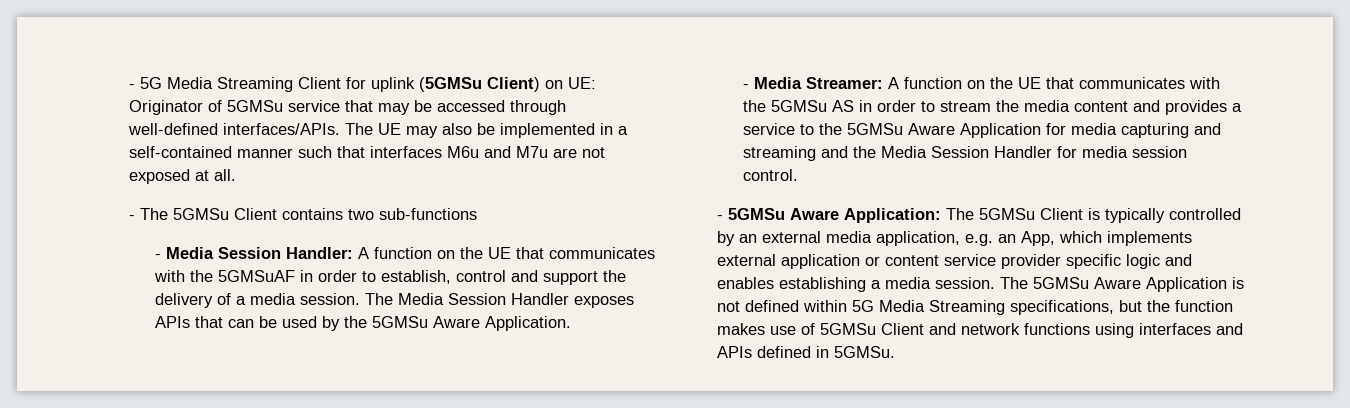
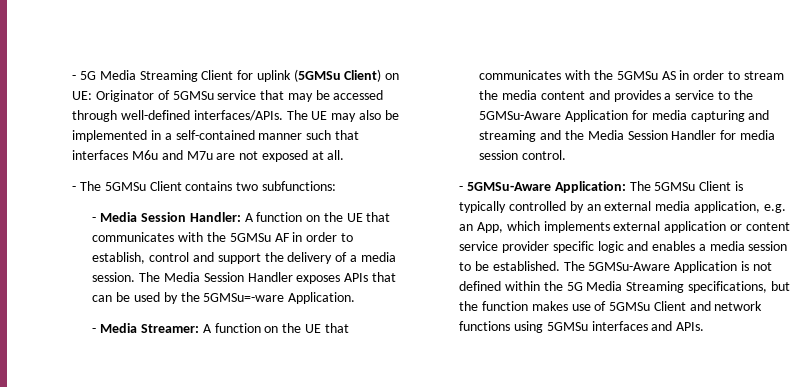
[379,208,478,220] sub-functions -> [261,181,336,191] subfunctions:
[218,270,296,282] 5GMSuAF -> [229,233,290,242] 5GMSu AF
[372,316,481,328] 5GMSu Aware -> [203,293,285,302] 5GMSu=-ware
[847,123,956,135] 5GMSu Aware -> [479,111,562,120] 5GMSu-Aware
[728,208,840,220] 5GMSu Aware -> [467,182,552,191] 5GMSu-Aware
[779,277,1142,292] establishing a media session. The 5GMSu Aware -> [698,241,788,251] [459,261,671,271] a media session to be established. The 5GMSu-Aware
(848, 306) none -> [543,281,563,291] the
(1135, 330) none -> [546,322,588,331] 5GMSu
[717,346,896,358] APIs defined in 5GMSu. -> [676,322,705,331] APIs.

